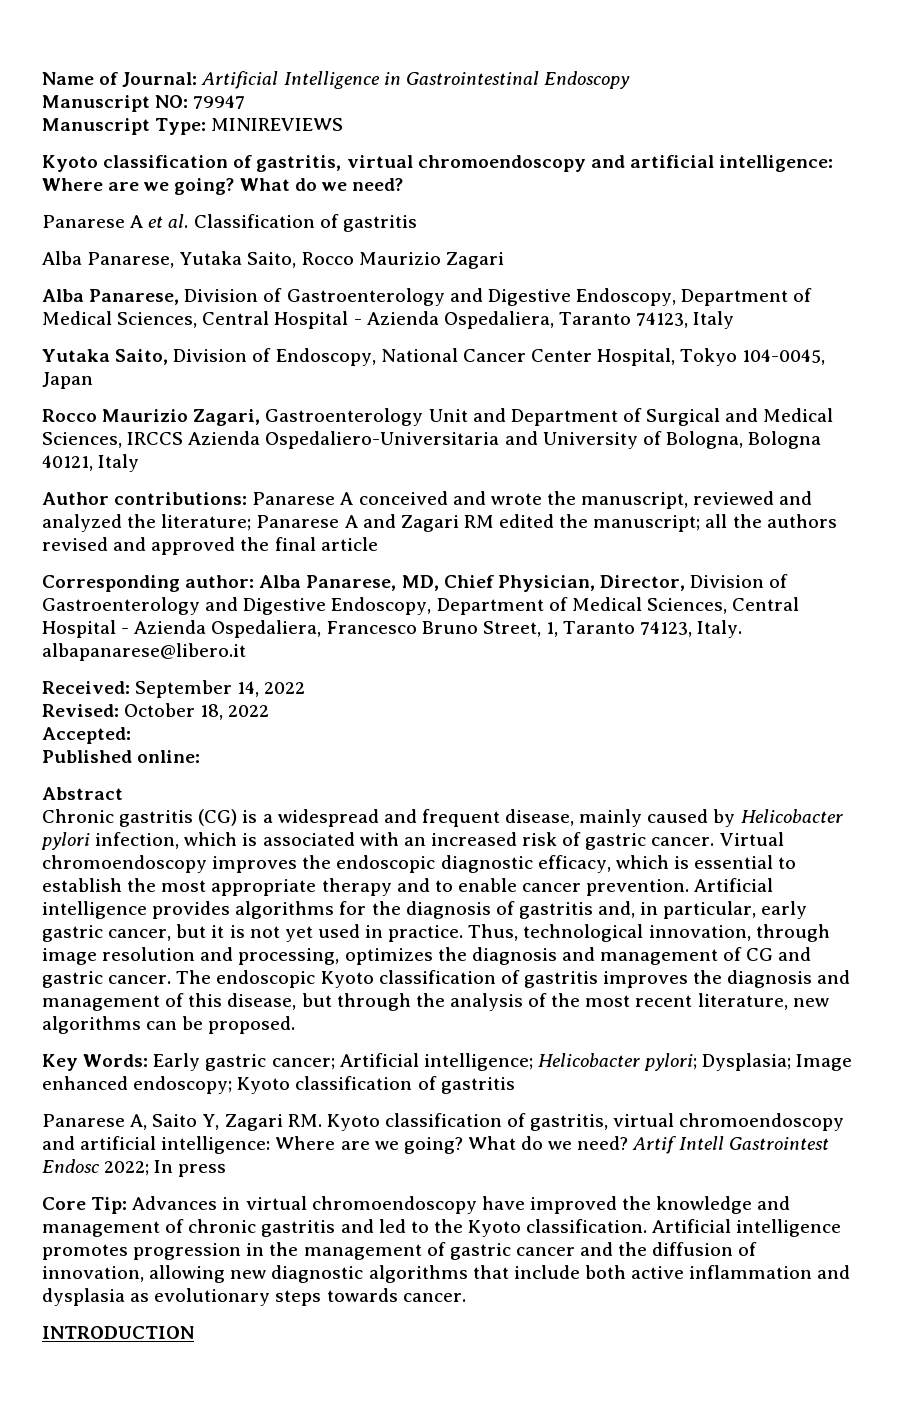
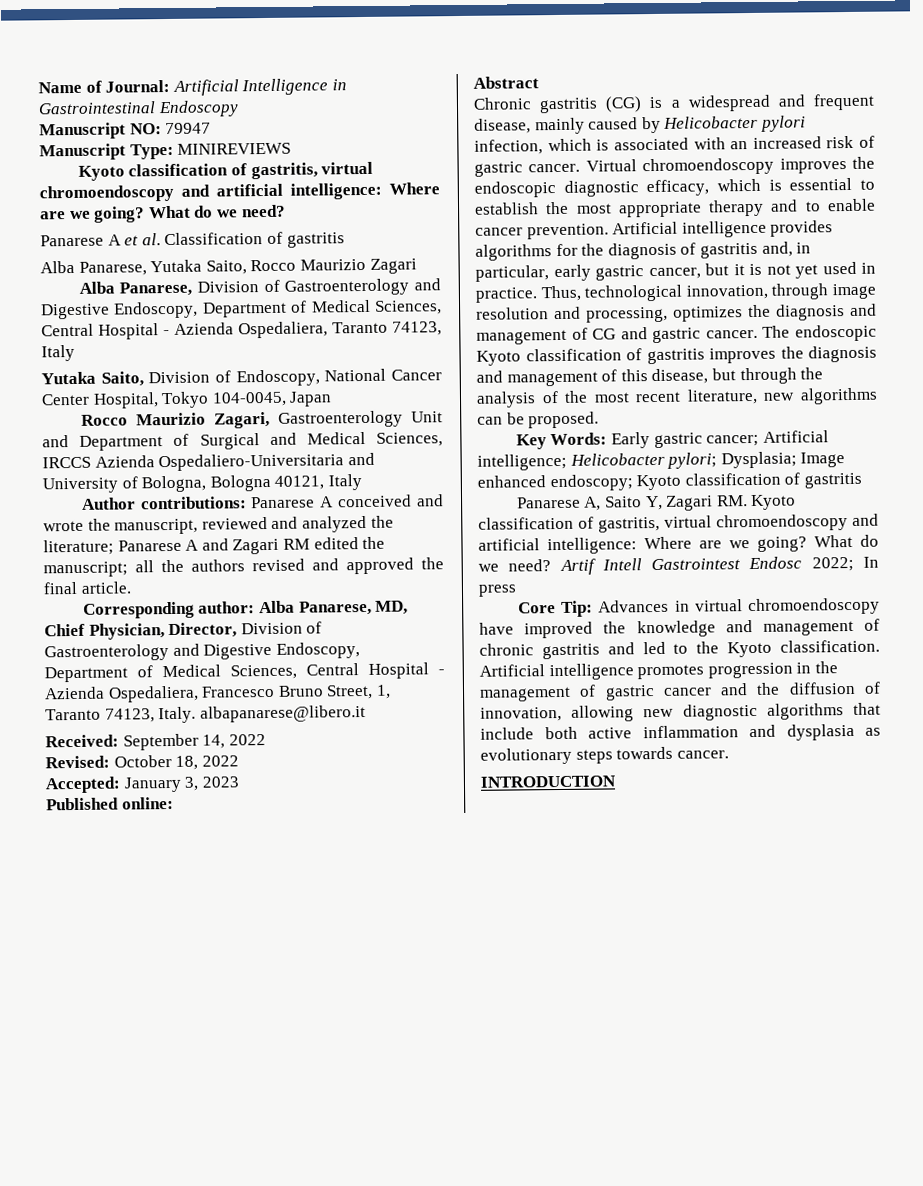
[320,537,378,551] article -> [80,581,131,594] article.
(131, 735) none -> [123,776,239,793] January 3, 2023

